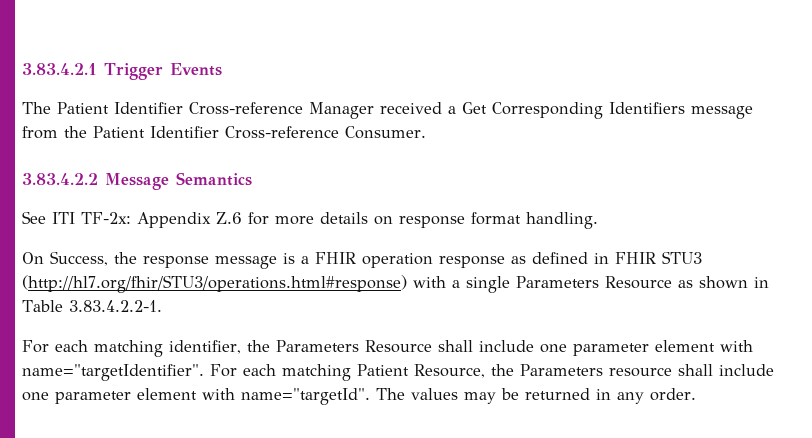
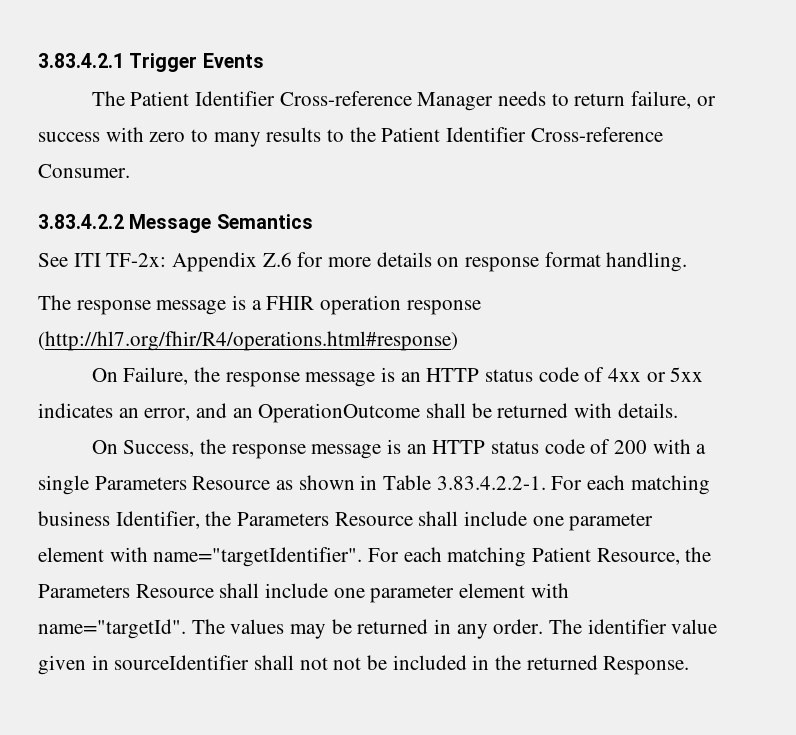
[380,102,753,119] [22,126,58,139] received a Get Corresponding Identifiers message from -> [498,91,716,109] [38,127,345,147] needs to return failure, or success with zero to many results to
[22,251,137,266] On Success, the -> [38,295,71,310] The
[511,251,702,264] [22,275,407,293] as defined in FHIR STU3 (http://hl7.org/fhir/STU3/operations.html#response) -> [38,331,458,351] [91,367,704,387] [38,403,678,423] [91,439,648,459] (http://hl7.org/fhir/R4/operations.html#response) // On Failure, the response message is an HTTP status code of 4xx or 5xx indicates an error, and an OperationOutcome shall be returned with details. // On Success, the response message is an HTTP status code of 200
[22,340,241,357] // For each matching identifier, -> [551,475,710,495] [38,511,200,529] For each matching business Identifier,
[609,367,672,377] resource -> [135,584,214,598] Resource
(696, 394) none -> [549,619,718,634] [38,655,690,675] The identifier value given in sourceIdentifier shall not not be included in the returned Response.

